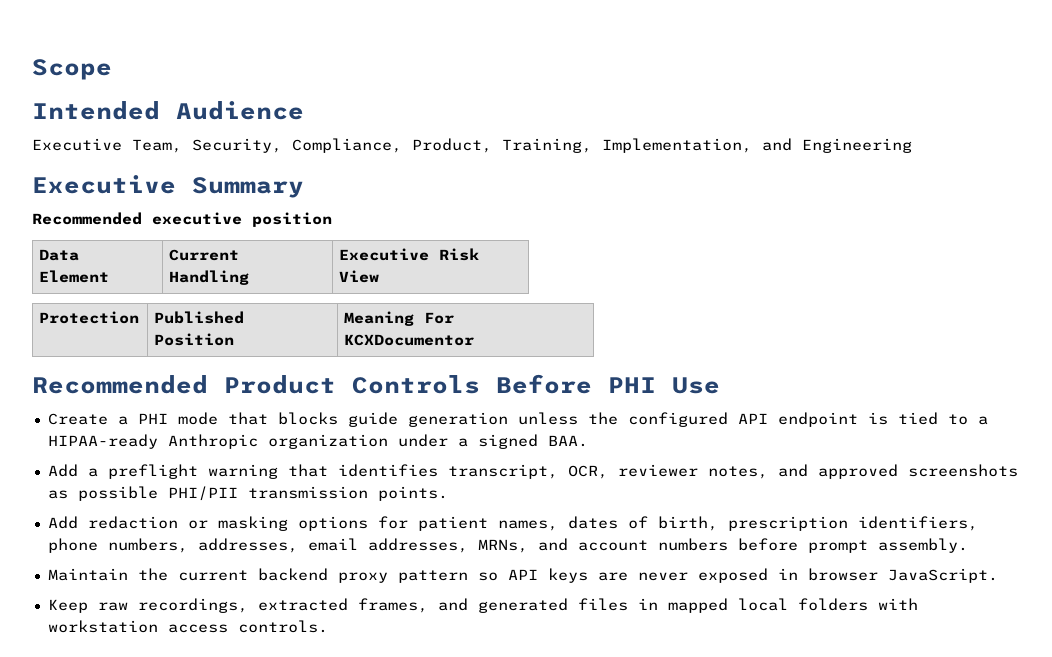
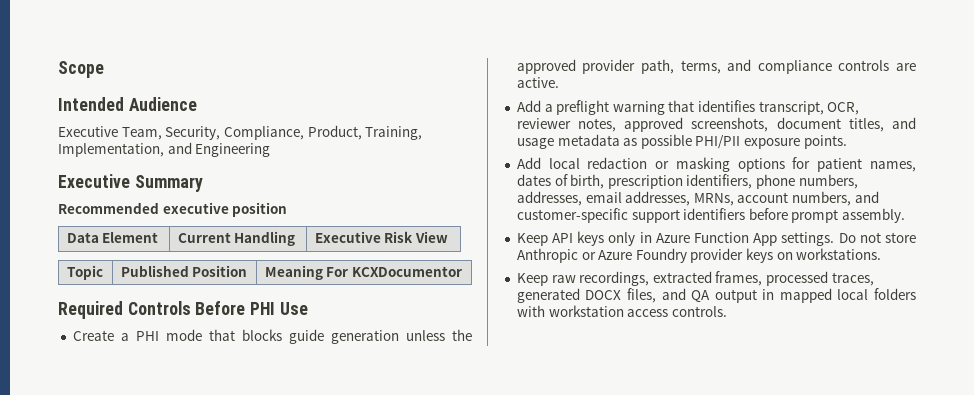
[39,311,140,324] Protection -> [66,265,103,280] Topic
[32,375,336,394] Recommended Product -> [58,301,123,319] Required
[627,412,988,427] [47,434,588,449] configured API endpoint is tied to a HIPAA-ready Anthropic organization under a signed BAA. -> [516,59,916,74] [516,77,559,88] approved provider path, terms, and compliance controls are active.
[777,464,1018,479] and approved screenshots -> [624,117,916,132] [516,134,620,149] approved screenshots, document titles, and usage metadata
[247,486,368,499] transmission -> [744,138,801,149] exposure
(78, 522) none -> [548,158,580,169] local
[537,538,968,553] [47,568,998,583] and account numbers before prompt assembly. // Maintain the current backend proxy pattern so API keys are never exposed in browser JavaScript. -> [737,191,879,206] [516,208,906,223] [516,231,916,246] [516,248,882,263] account numbers, and customer-specific support identifiers before prompt assembly. // Keep API keys only in Azure Function App settings. Do not store Anthropic or Azure Foundry provider keys on workstations.
[437,598,628,613] and generated files -> [766,271,874,286] [516,288,757,303] processed traces, generated DOCX files, and QA output

